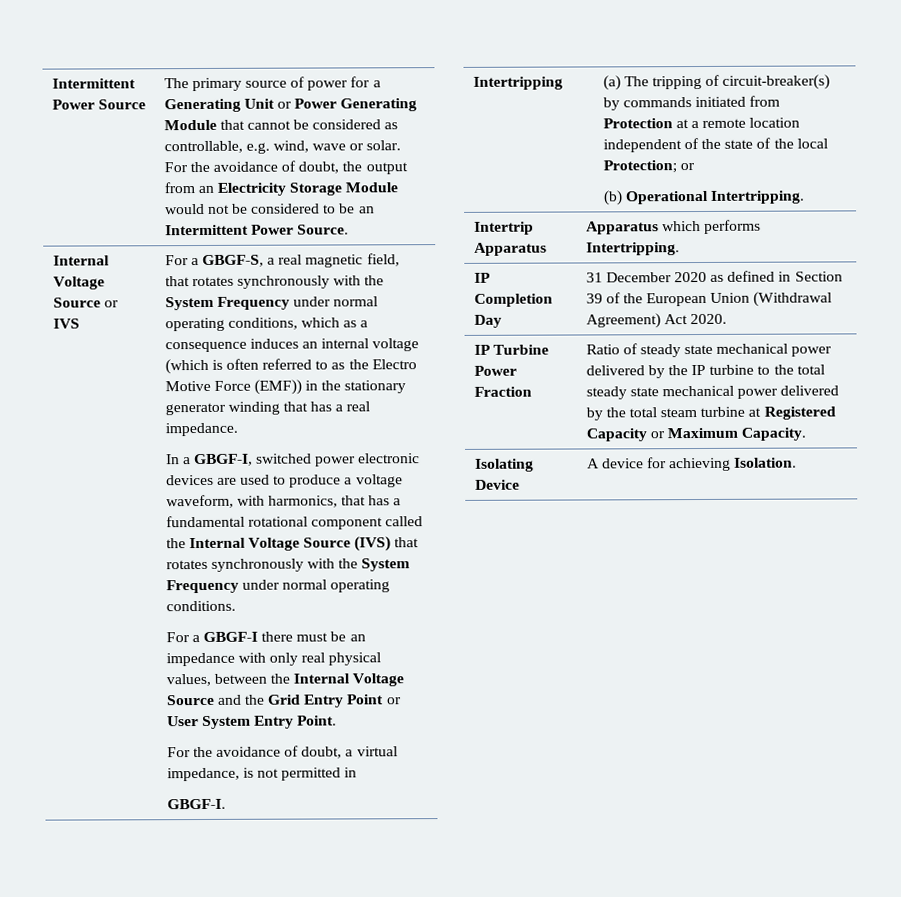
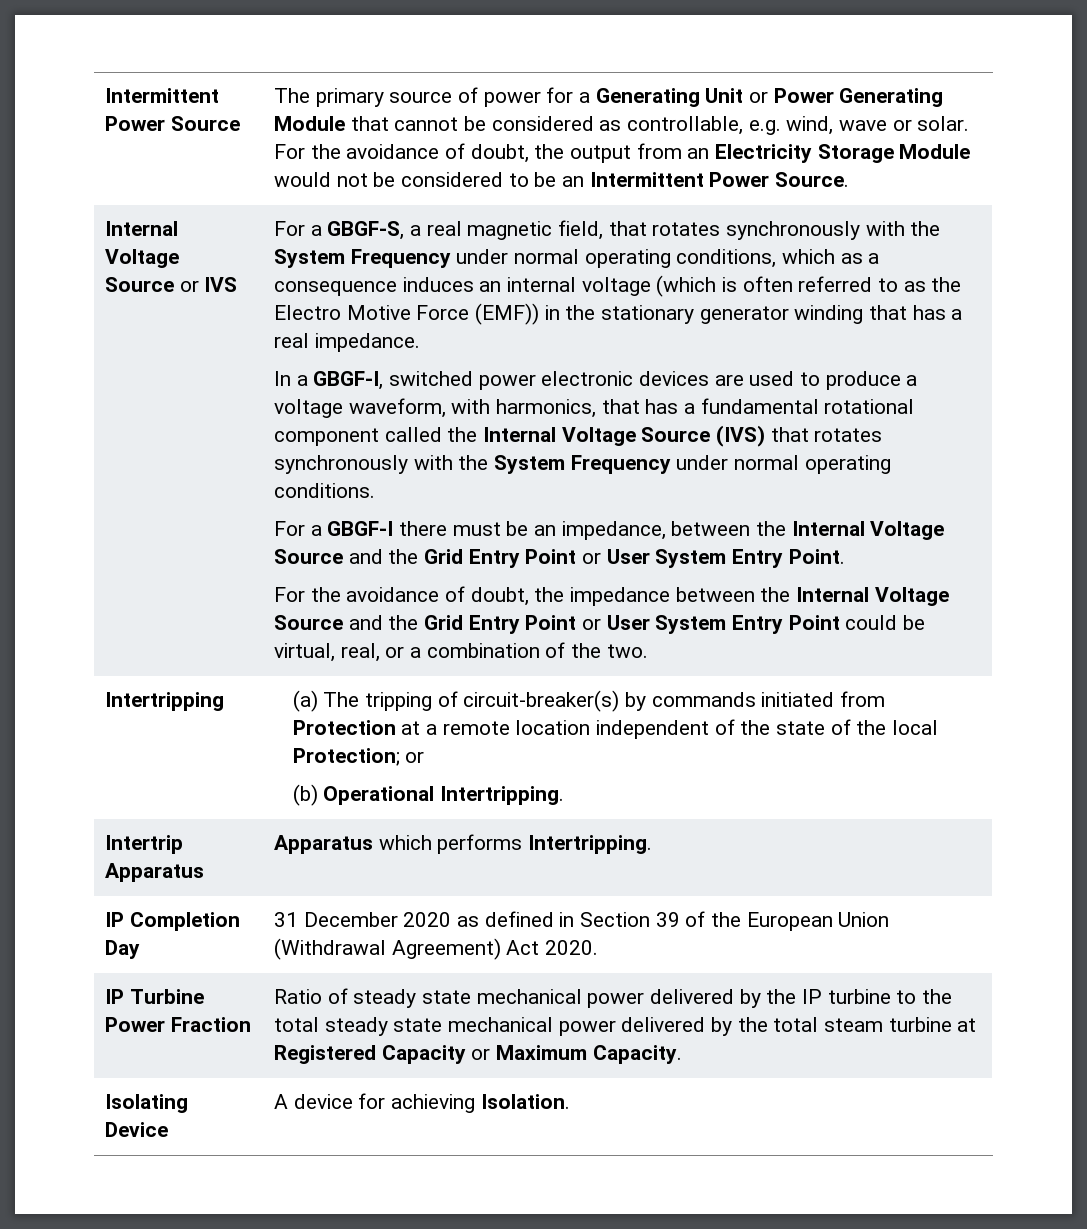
[165,652,382,667] [165,673,211,687] impedance with only real physical values, -> [561,521,666,540] impedance,
[345,746,398,757] [166,767,358,782] [166,798,226,810] a virtual impedance, is not permitted in // GBGF-I. -> [534,587,949,606] [274,615,926,634] [274,642,648,662] the impedance between the Internal Voltage Source and the Grid Entry Point or User System Entry Point could be virtual, real, or a combination of the two.

